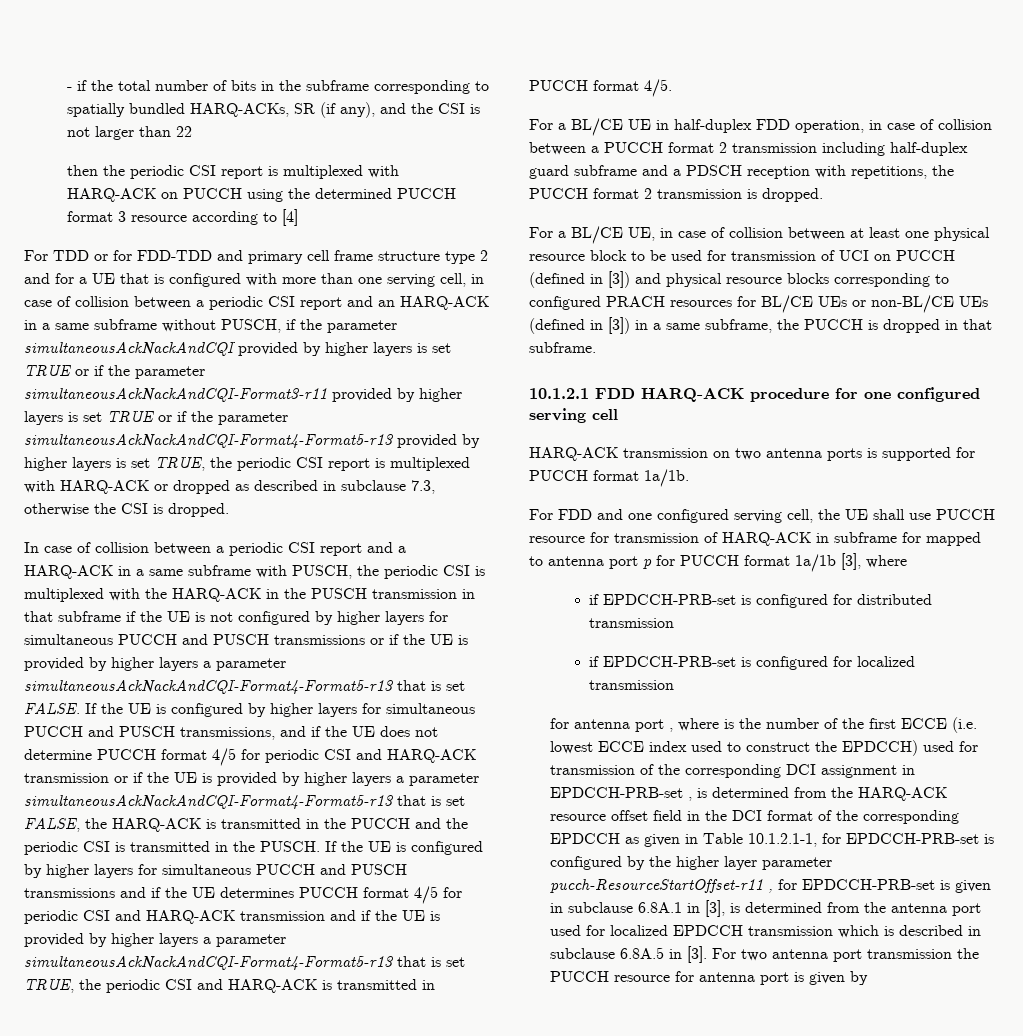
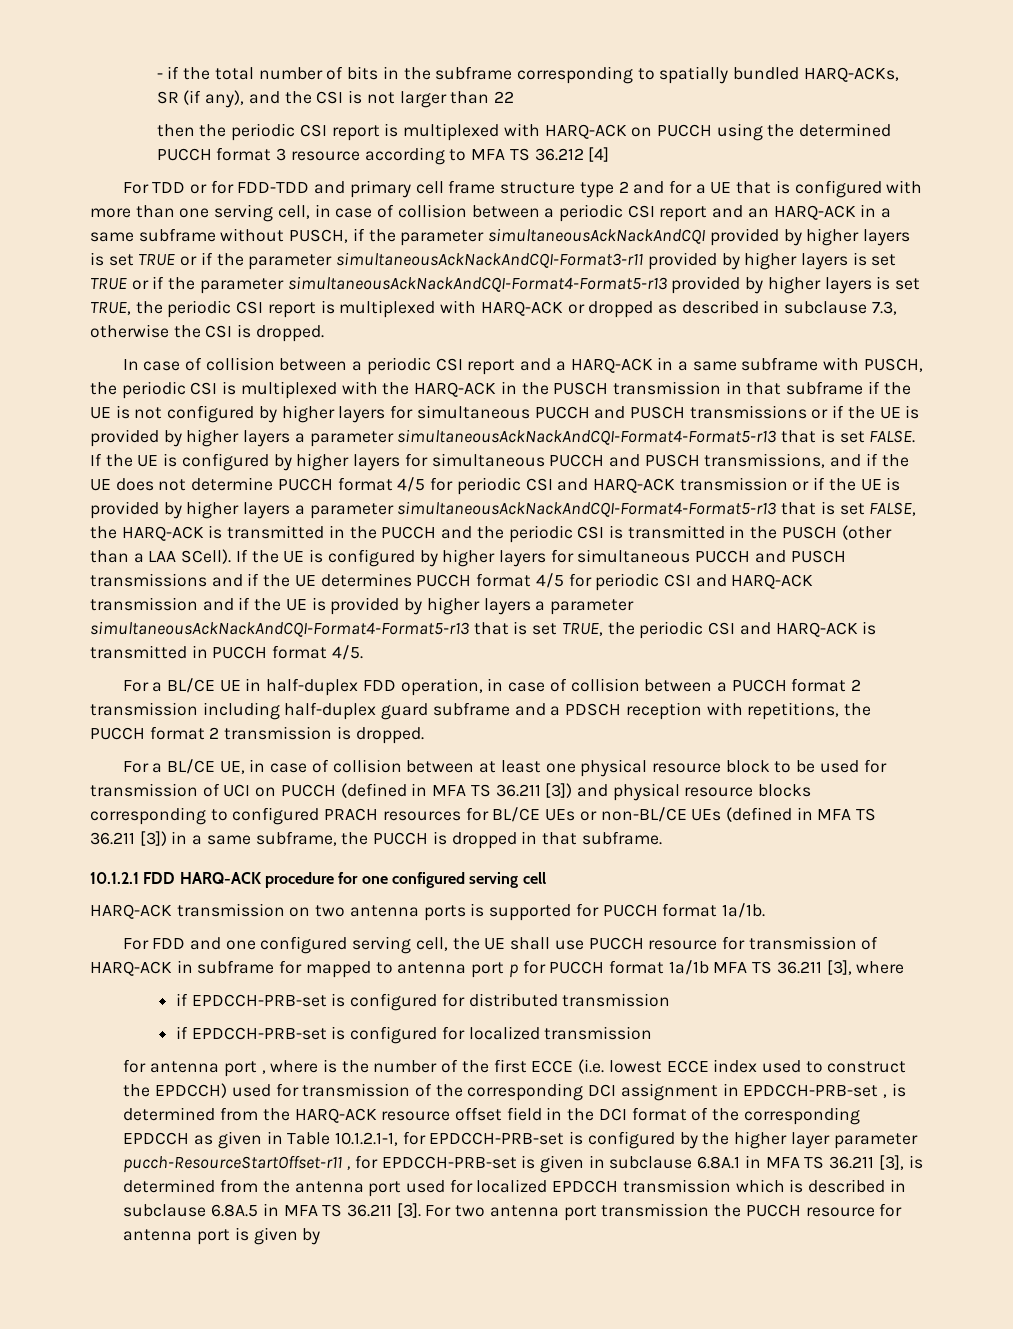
(277, 217) none -> [471,148,584,161] MFA TS 36.212
[260,841,320,852] PUSCH. -> [781,525,892,540] [90,549,232,564] PUSCH (other than a LAA SCell).
(603, 279) none -> [432,784,541,797] MFA TS 36.211
(603, 325) none -> [817,808,877,821] [90,832,135,845] MFA TS 36.211
(836, 563) none -> [713,961,822,974] MFA TS 36.211
(701, 908) none -> [765,1156,875,1169] MFA TS 36.211
(683, 954) none -> [283,1204,393,1217] MFA TS 36.211

